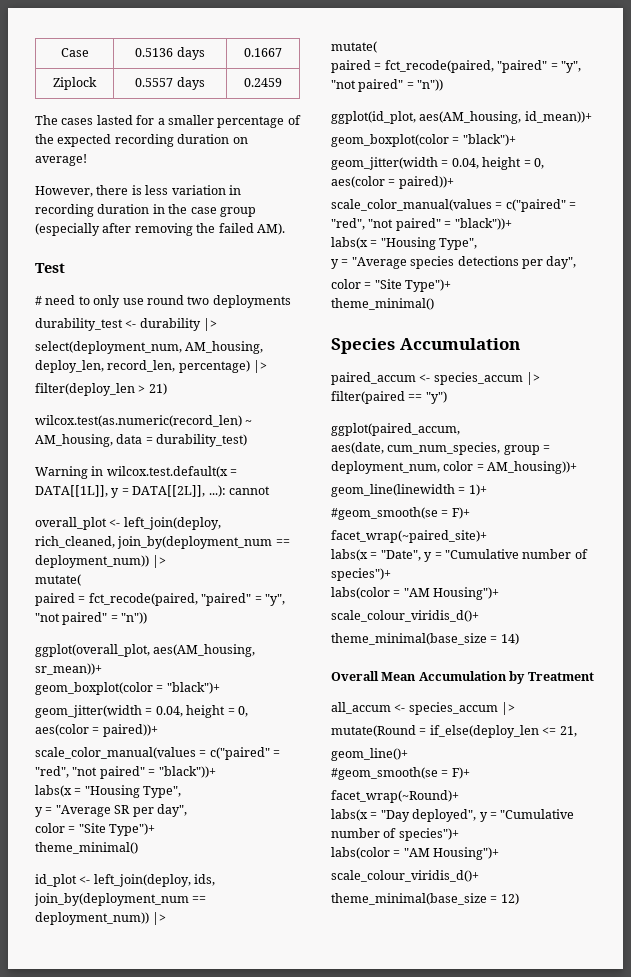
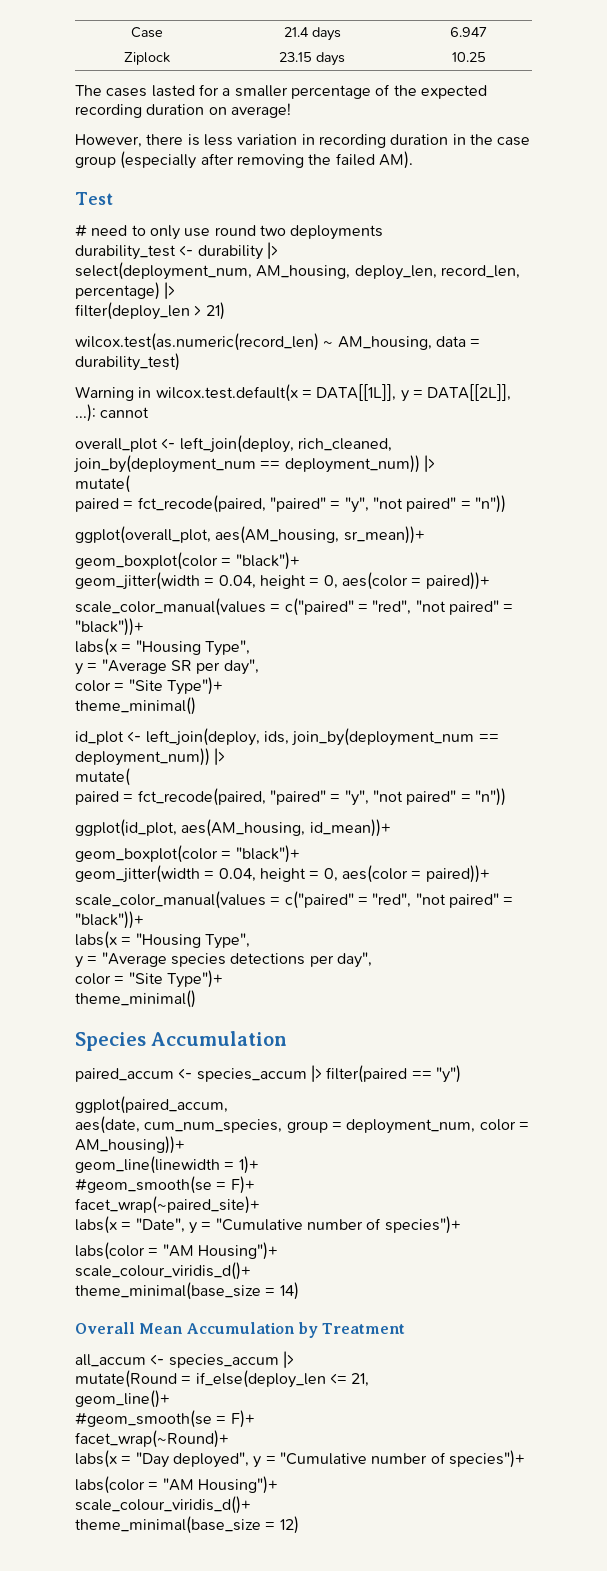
[135,47,205,60] [244,48,282,57] 0.5136 days | 0.1667 -> [283,27,341,41] [450,27,487,37] 21.4 days | 6.947
[135,77,205,90] [244,78,282,87] 0.5557 days | 0.2459 -> [279,52,345,66] [451,52,486,62] 23.15 days | 10.25

